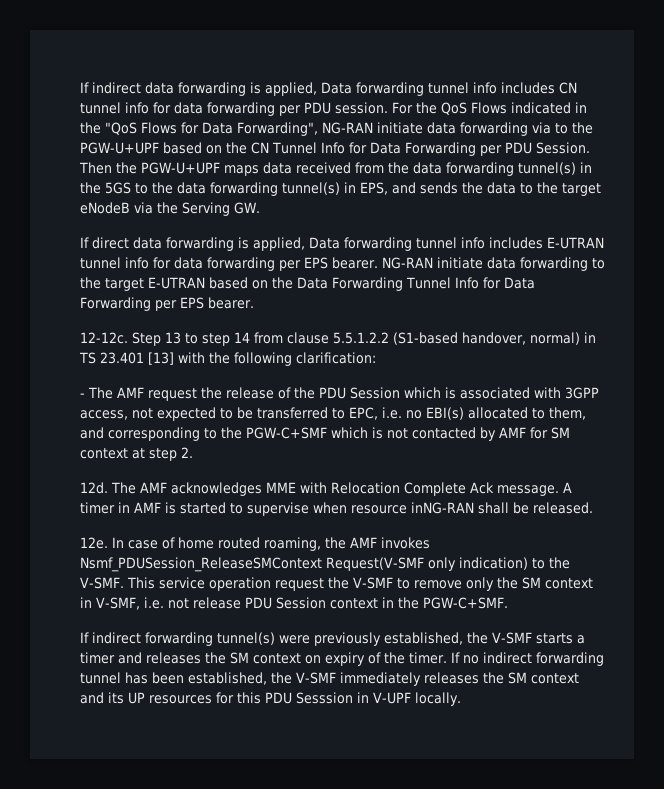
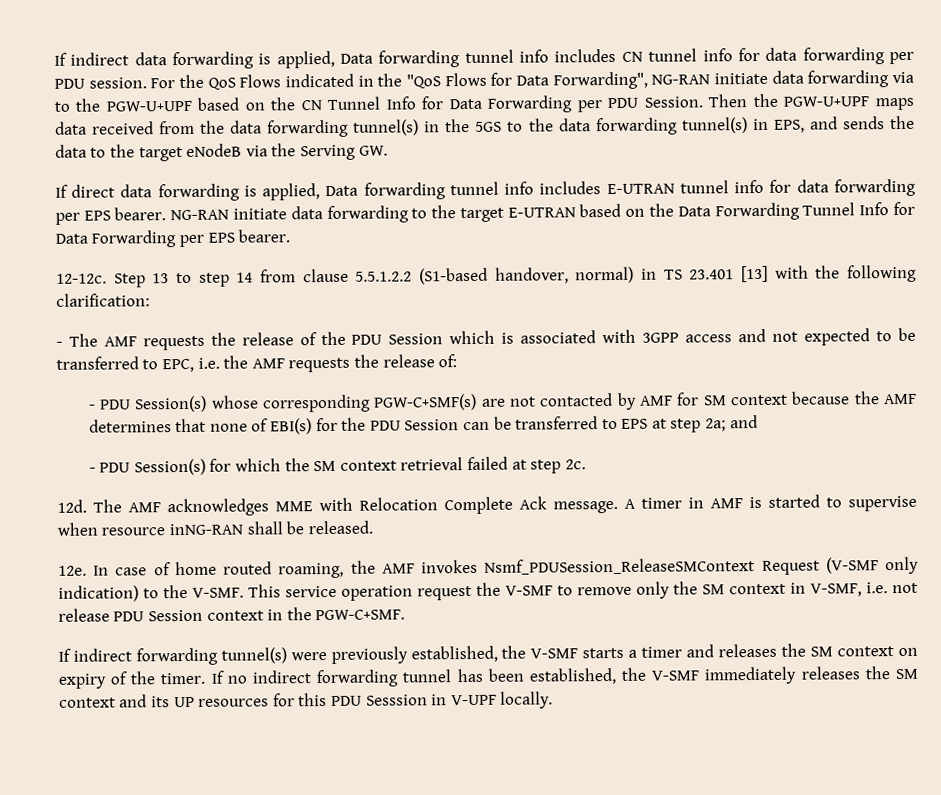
[147,388,197,401] request -> [142,335,205,351] requests
[79,410,128,420] access, -> [685,328,767,343] access and
[405,407,586,420] [79,427,383,441] no EBI(s) allocated to them, and corresponding to the PGW-C+SMF which is -> [223,354,458,373] [88,393,506,413] the AMF requests the release of: // - PDU Session(s) whose corresponding PGW-C+SMF(s) are
[131,447,193,461] at step 2. -> [791,391,918,405] [88,414,758,435] [88,456,586,476] because the AMF determines that none of EBI(s) for the PDU Session can be transferred to EPS at step 2a; and // - PDU Session(s) for which the SM context retrieval failed at step 2c.
[325,557,424,571] Request(V-SMF -> [761,557,879,575] Request (V-SMF

